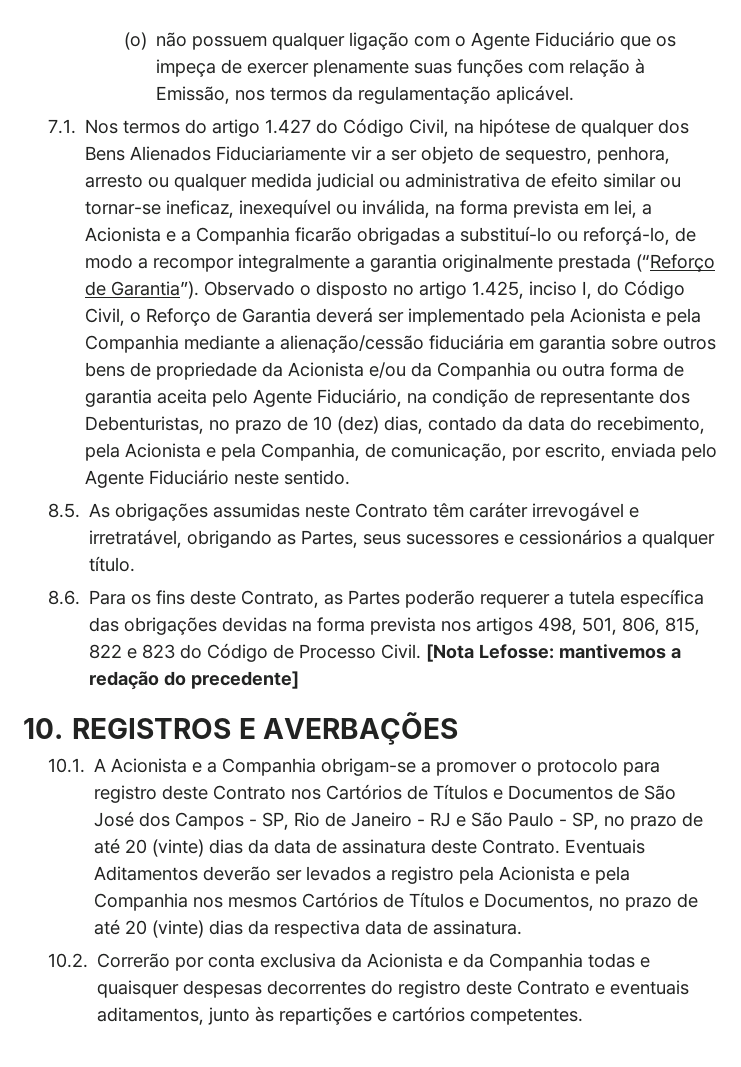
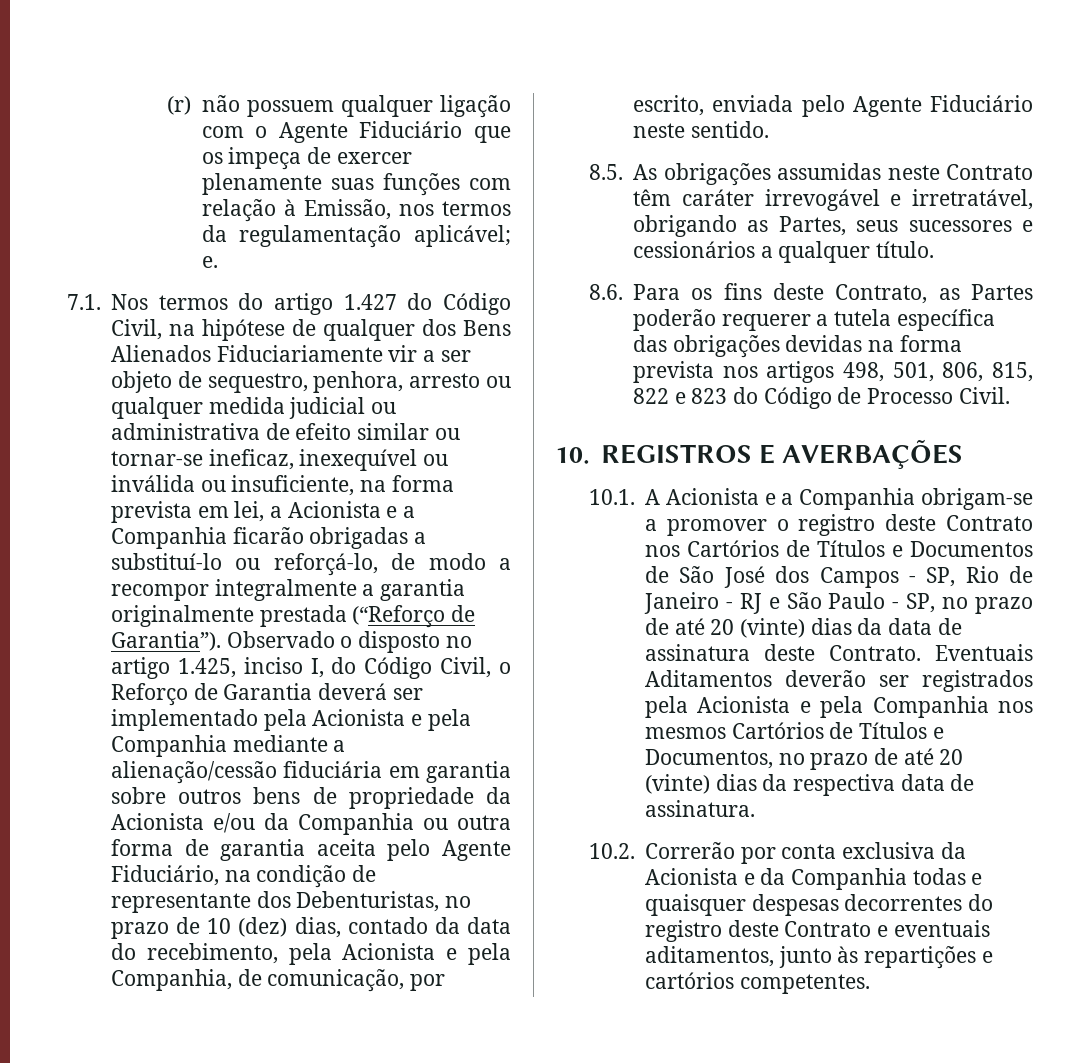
[123,32,147,50] (o) -> [167,96,192,115] (r)
[495,85,574,104] aplicável. -> [414,225,511,247] [201,256,218,268] aplicável; e.
[362,199,431,218] inválida, -> [111,475,355,496] inválida ou insuficiente,
[426,644,682,662] [89,671,300,690] [Nota Lefosse: mantivemos a redação do precedente] -> (1010, 395) none
[537,758,661,776] protocolo para -> (789, 525) none
[306,866,455,884] levados a registro -> [922,670,1033,692] registrados

